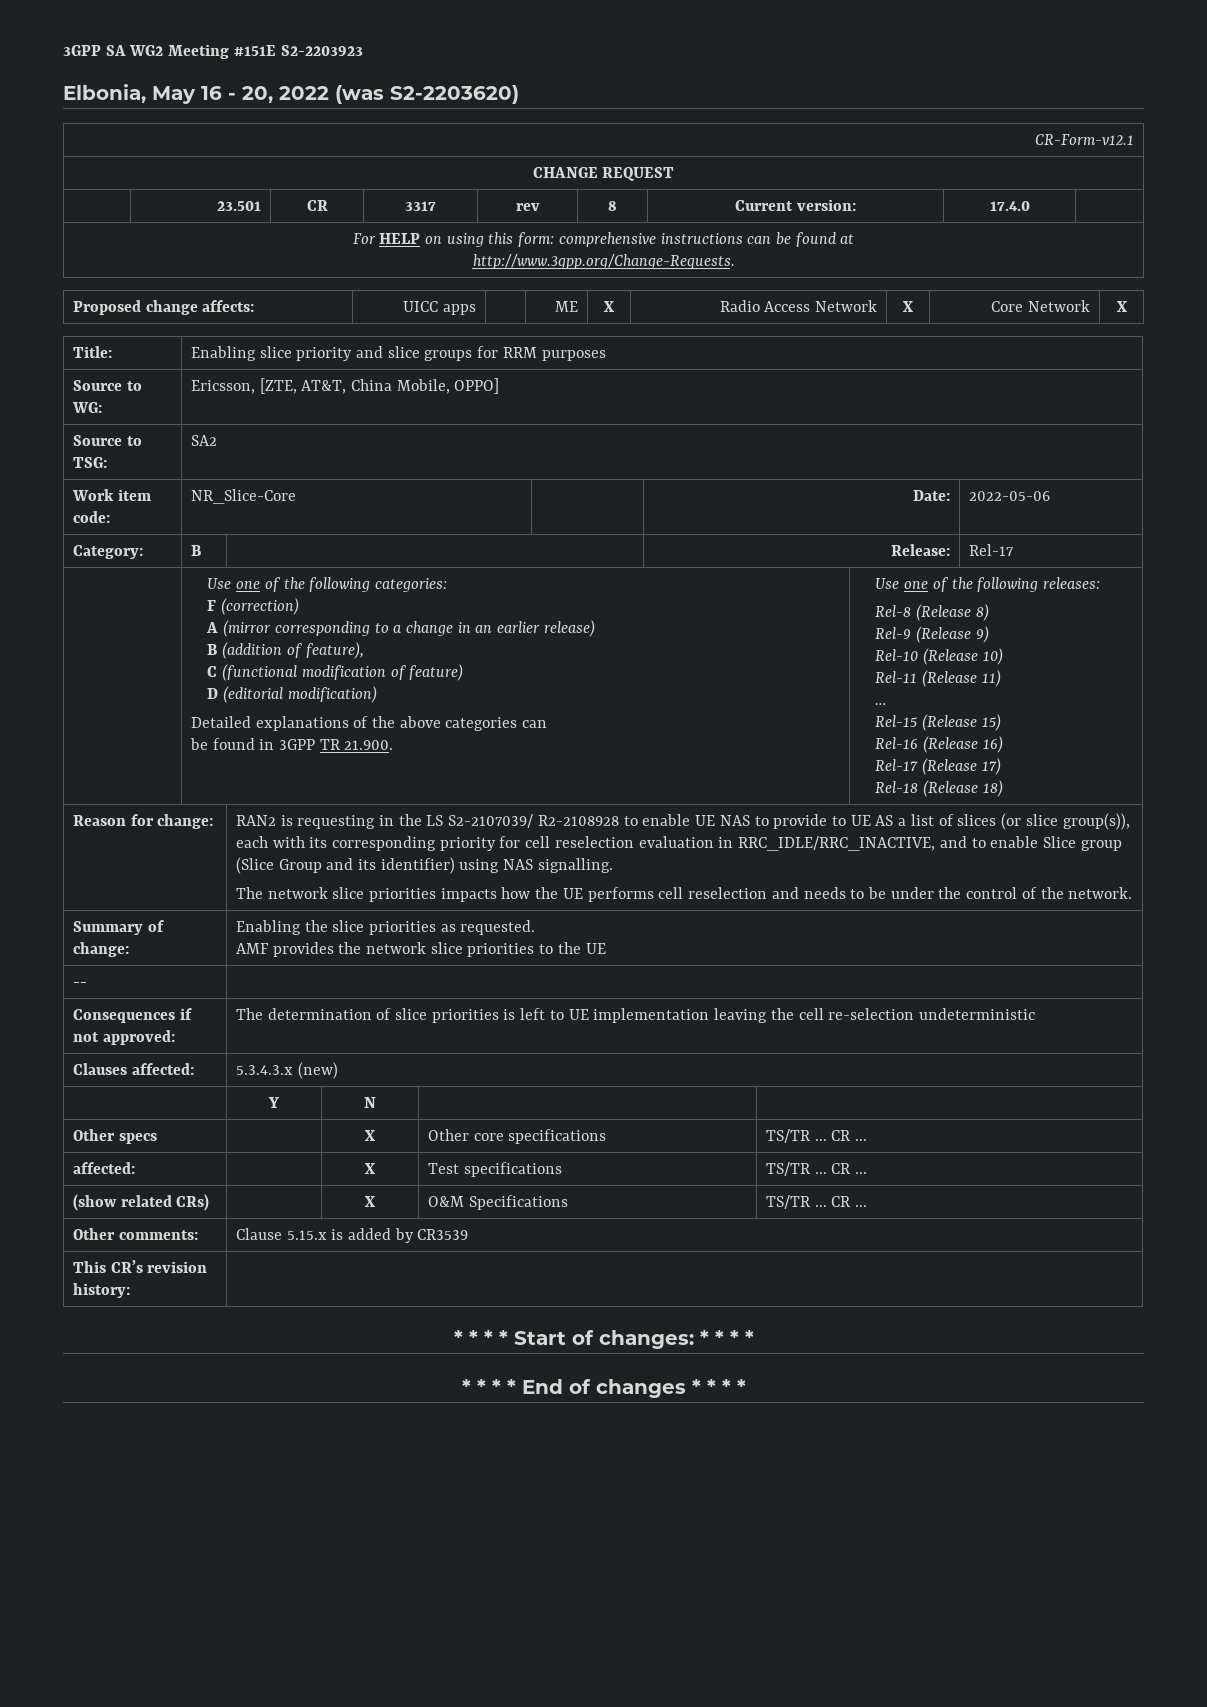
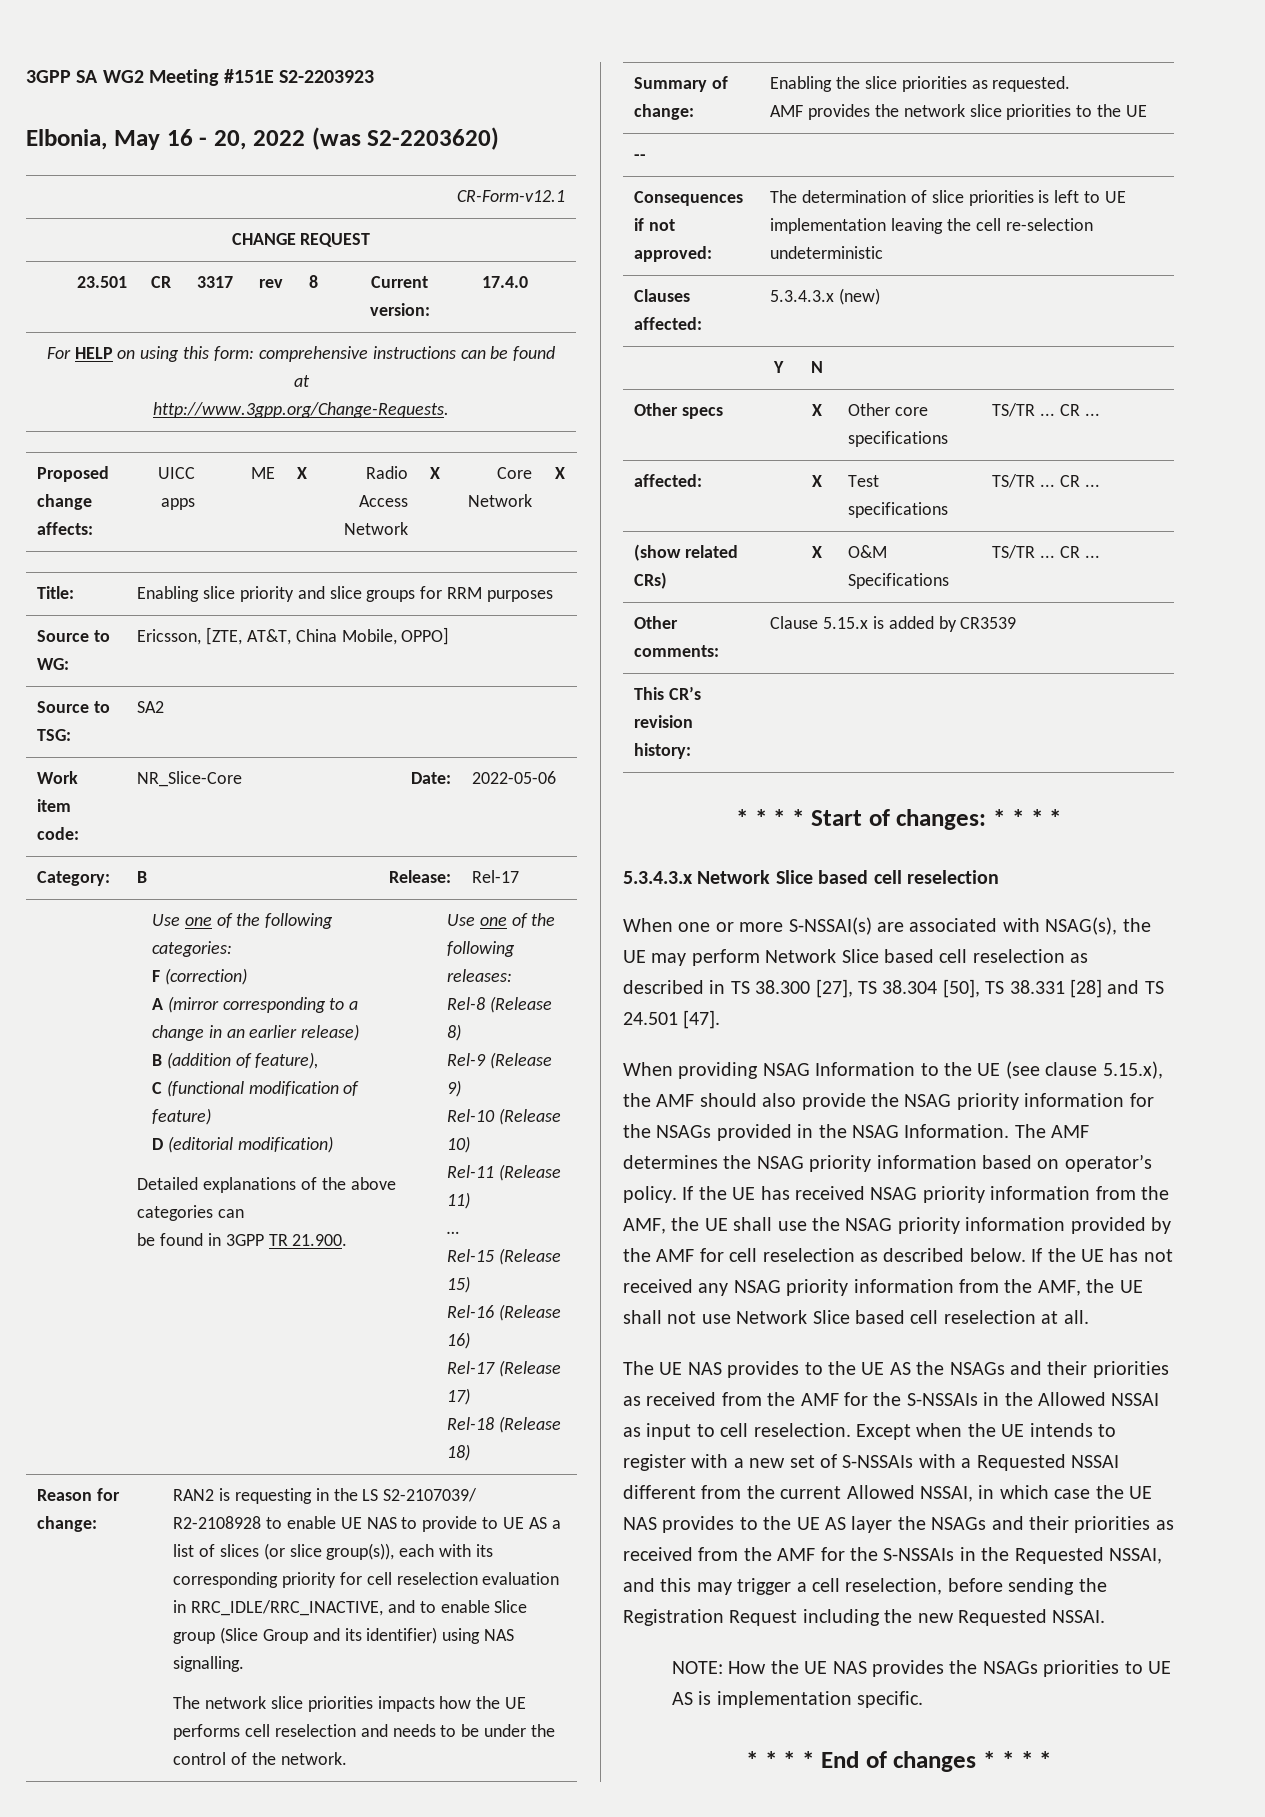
(754, 1337) none -> [623,870,999,884] [623,917,1151,935] [623,949,1089,966] [623,979,1164,998] [623,1010,721,1029] [623,1061,1163,1079] [623,1093,1154,1110] [623,1124,1090,1141] [623,1154,1152,1172] [623,1186,1169,1203] [623,1217,1171,1234] [623,1248,1173,1262] [623,1279,1143,1296] [623,1310,1089,1324] [623,1361,1169,1378] [623,1392,1160,1406] [623,1423,1116,1440] [623,1454,1119,1471] [623,1485,1152,1502] [623,1516,1174,1533] [623,1547,1162,1564] [623,1578,1107,1595] [623,1609,1106,1626] [671,1660,1171,1677] [671,1691,924,1708] // 5.3.4.3.x Network Slice based cell reselection // When one or more S-NSSAI(s) are associated with NSAG(s), the UE may perform Network Slice based cell reselection as described in TS 38.300 [27], TS 38.304 [50], TS 38.331 [28] and TS 24.501 [47]. // When providing NSAG Information to the UE (see clause 5.15.x), the AMF should also provide the NSAG priority information for the NSAGs provided in the NSAG Information. The AMF determines the NSAG priority information based on operator’s policy. If the UE has received NSAG priority information from the AMF, the UE shall use the NSAG priority information provided by the AMF for cell reselection as described below. If the UE has not received any NSAG priority information from the AMF, the UE shall not use Network Slice based cell reselection at all. // The UE NAS provides to the UE AS the NSAGs and their priorities as received from the AMF for the S-NSSAIs in the Allowed NSSAI as input to cell reselection. Except when the UE intends to register with a new set of S-NSSAIs with a Requested NSSAI different from the current Allowed NSSAI, in which case the UE NAS provides to the UE AS layer the NSAGs and their priorities as received from the AMF for the S-NSSAIs in the Requested NSSAI, and this may trigger a cell reselection, before sending the Registration Request including the new Requested NSSAI. // NOTE: How the UE NAS provides the NSAGs priorities to UE AS is implementation specific.

